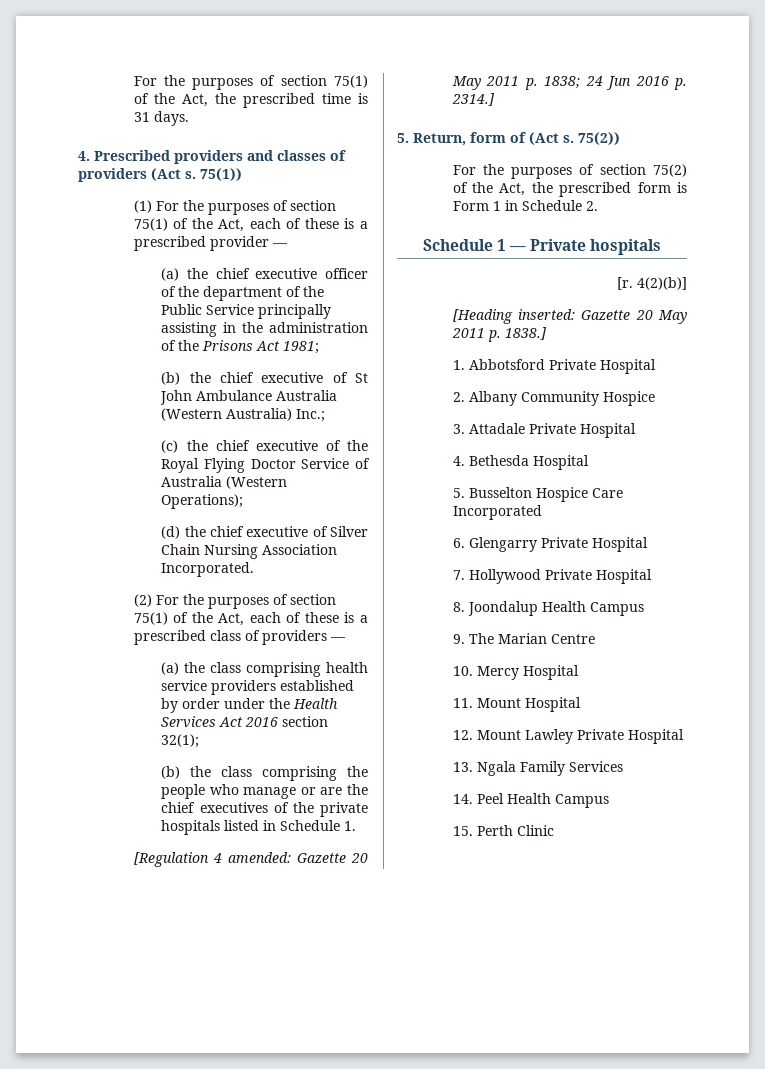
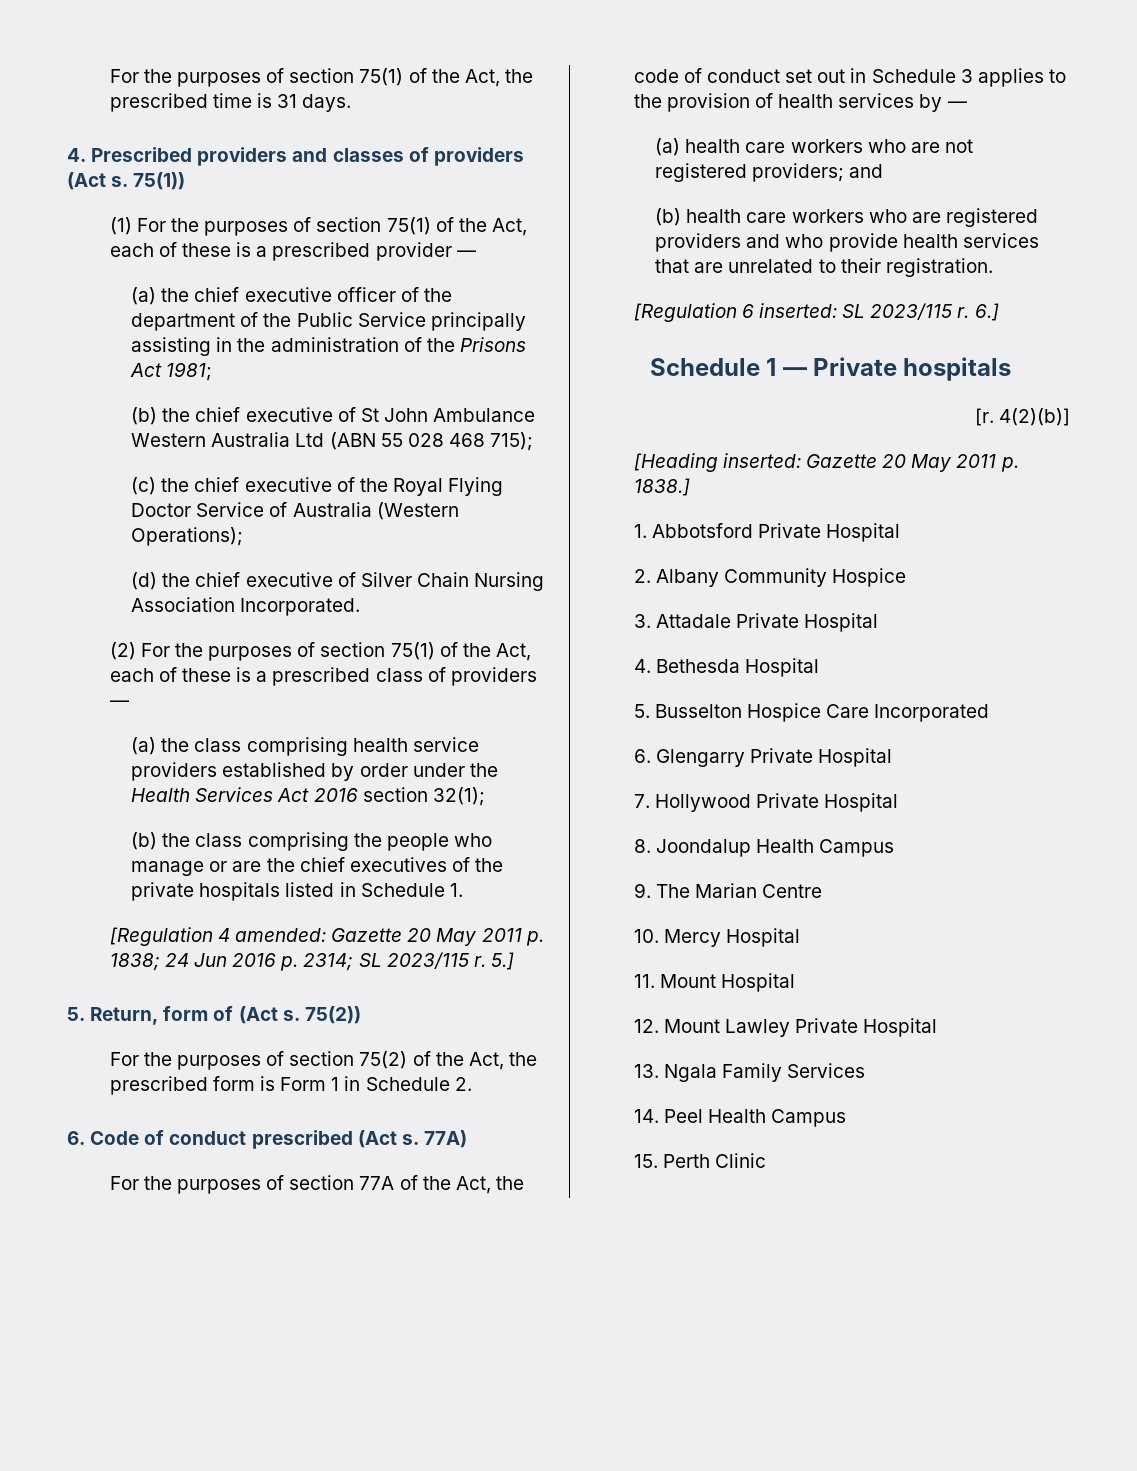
[276,390,338,401] [161,408,326,422] Australia (Western Australia) Inc.; -> [131,432,534,451] Western Australia Ltd (ABN 55 028 468 715);
[451,93,495,106] 2314.] -> [303,952,514,971] 2314; SL 2023/115 r. 5.]
(598, 206) none -> [67,1130,467,1149] [109,1175,524,1194] [633,68,1066,87] [633,93,967,112] [655,138,973,156] [655,163,884,182] [655,208,1038,227] [655,233,1039,252] [655,258,993,277] [633,303,999,322] // 6. Code of conduct prescribed (Act s. 77A) // For the purposes of section 77A of the Act, the code of conduct set out in Schedule 3 applies to the provision of health services by — // (a) health care workers who are not registered providers; and // (b) health care workers who are registered providers and who provide health services that are unrelated to their registration. // [Regulation 6 inserted: SL 2023/115 r. 6.]

